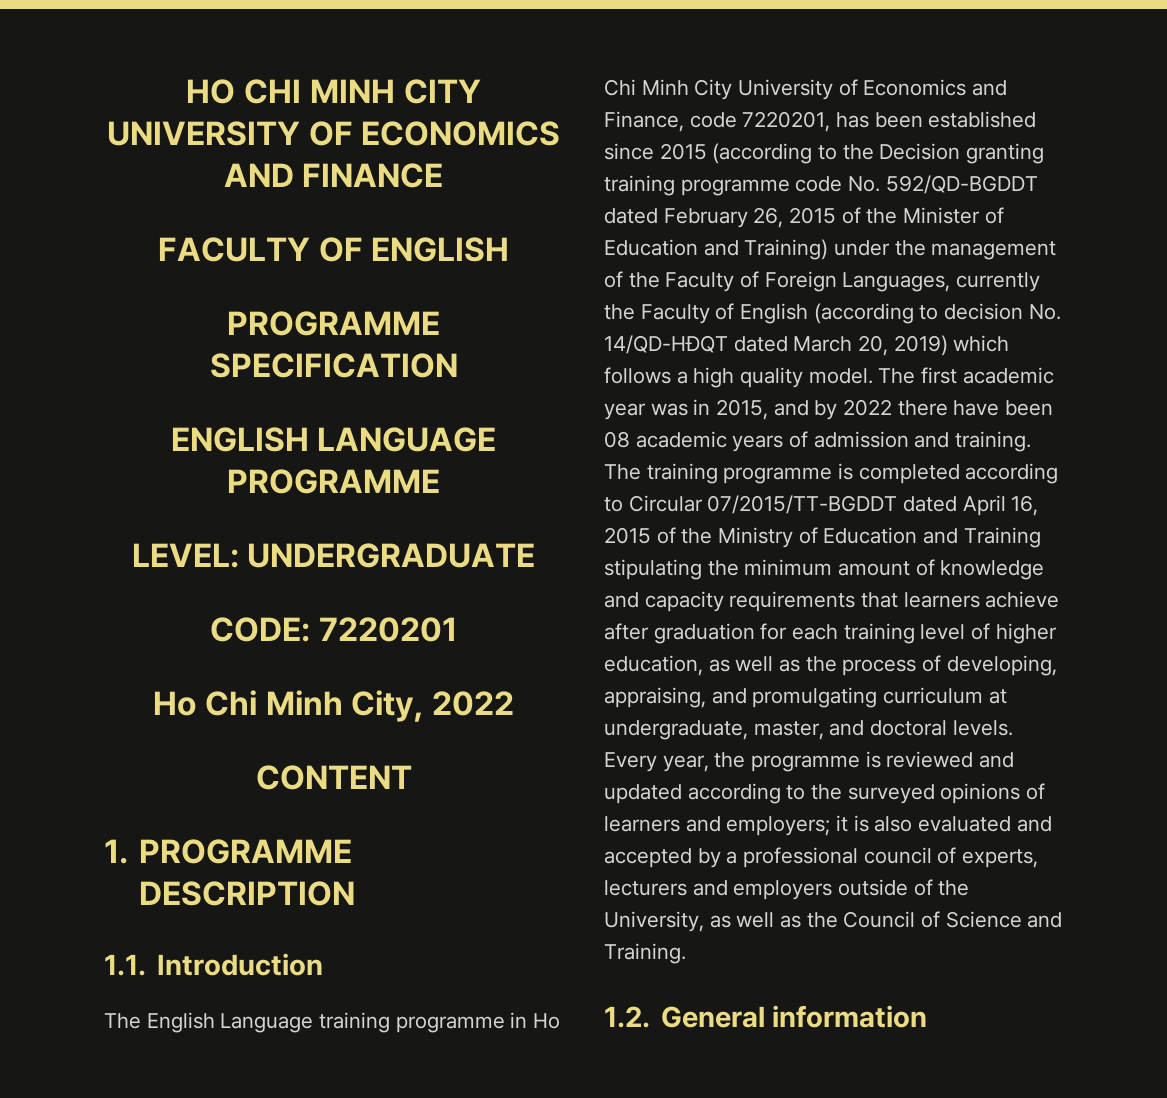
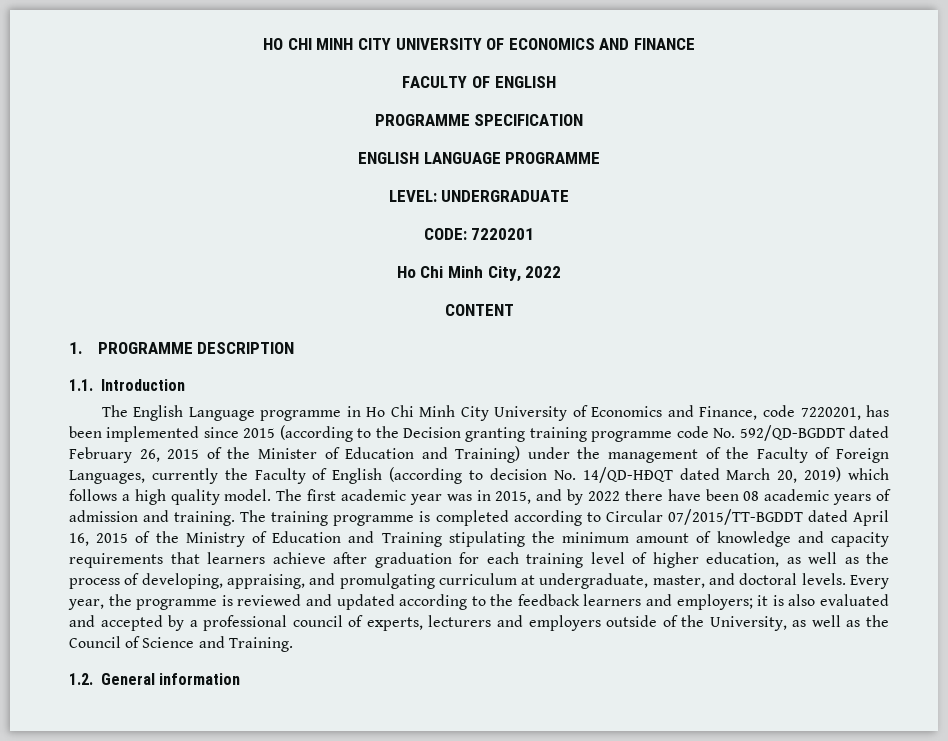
[319,1012,391,1033] training -> (255, 414) none
[928,111,1037,128] established -> [106,426,200,442] implemented
[847,783,1046,804] surveyed opinions of -> [517,594,580,606] feedback

